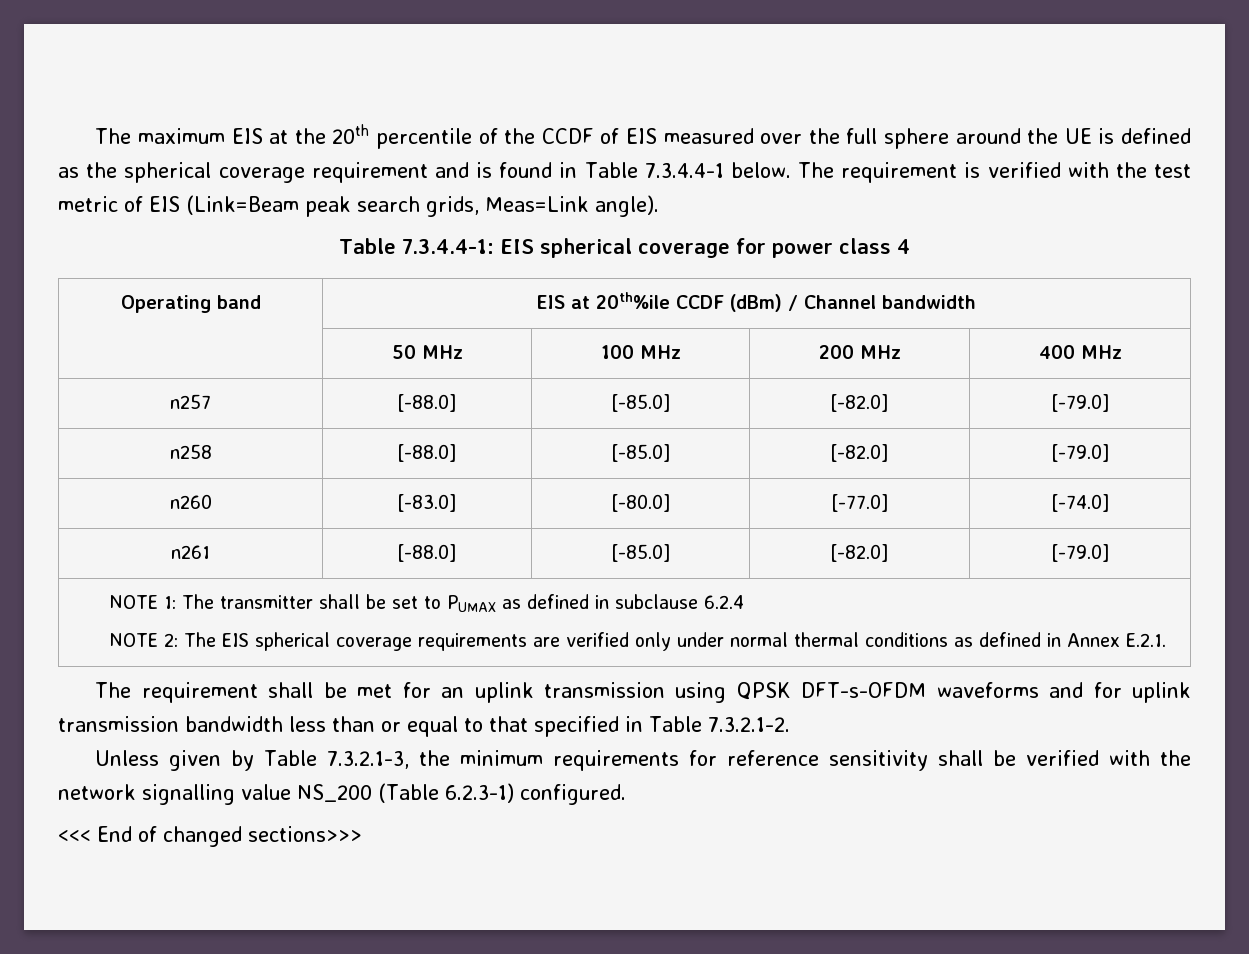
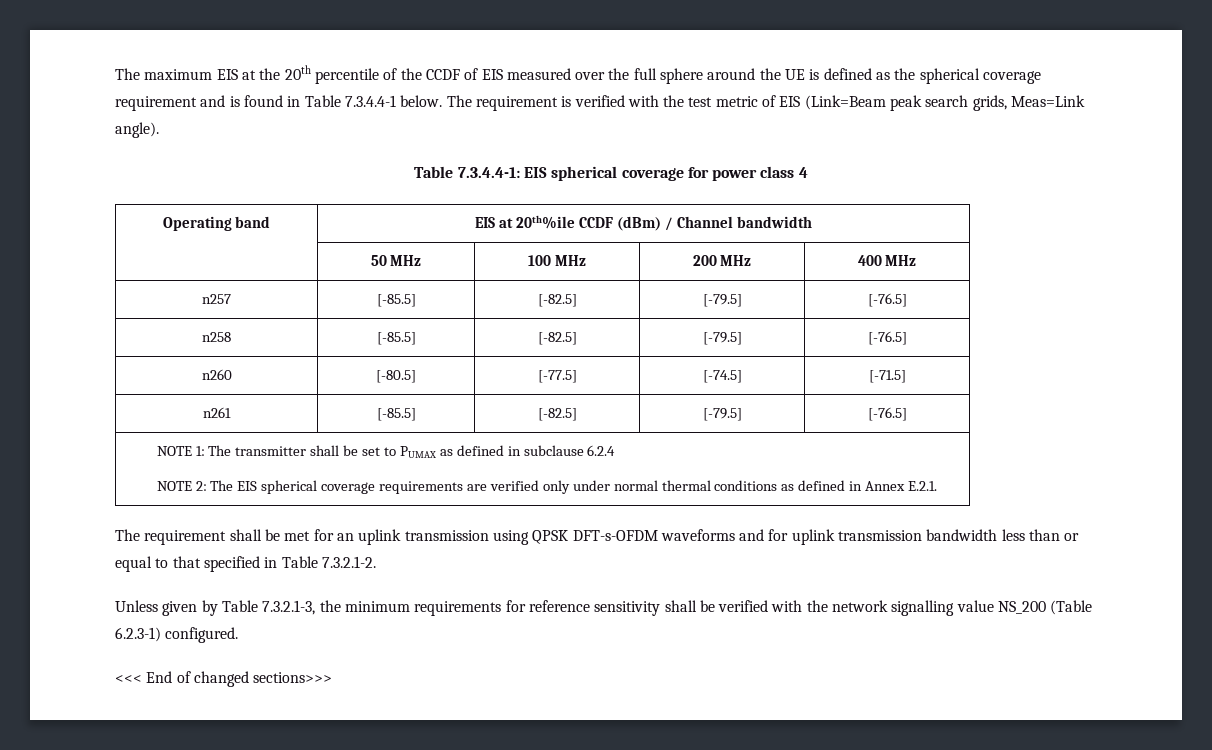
[397,394,457,412] [610,394,671,412] [830,394,889,412] [1050,394,1110,412] [169,444,212,459] [397,444,457,462] [610,444,671,462] [830,444,889,462] [1050,444,1110,462] [169,494,212,509] [397,494,457,512] [610,494,671,512] [830,494,889,512] [1050,494,1110,512] [171,545,210,559] [397,544,457,562] [610,544,671,562] [830,544,889,562] [1050,544,1110,562] [-88.0] | [-85.0] | [-82.0] | [-79.0] // n258 | [-88.0] | [-85.0] | [-82.0] | [-79.0] // n260 | [-83.0] | [-80.0] | [-77.0] | [-74.0] // n261 | [-88.0] | [-85.0] | [-82.0] | [-79.0] -> [376,294,416,307] [537,294,577,307] [702,294,742,307] [867,293,907,307] [202,332,231,342] [376,332,416,345] [537,332,577,345] [702,332,742,345] [867,331,907,345] [201,369,232,380] [376,370,416,383] [537,370,577,383] [702,370,742,383] [868,370,906,383] [203,407,231,418] [376,408,416,421] [537,408,577,421] [702,408,742,421] [867,407,907,421] [-85.5] | [-82.5] | [-79.5] | [-76.5] // n258 | [-85.5] | [-82.5] | [-79.5] | [-76.5] // n260 | [-80.5] | [-77.5] | [-74.5] | [-71.5] // n261 | [-85.5] | [-82.5] | [-79.5] | [-76.5]

